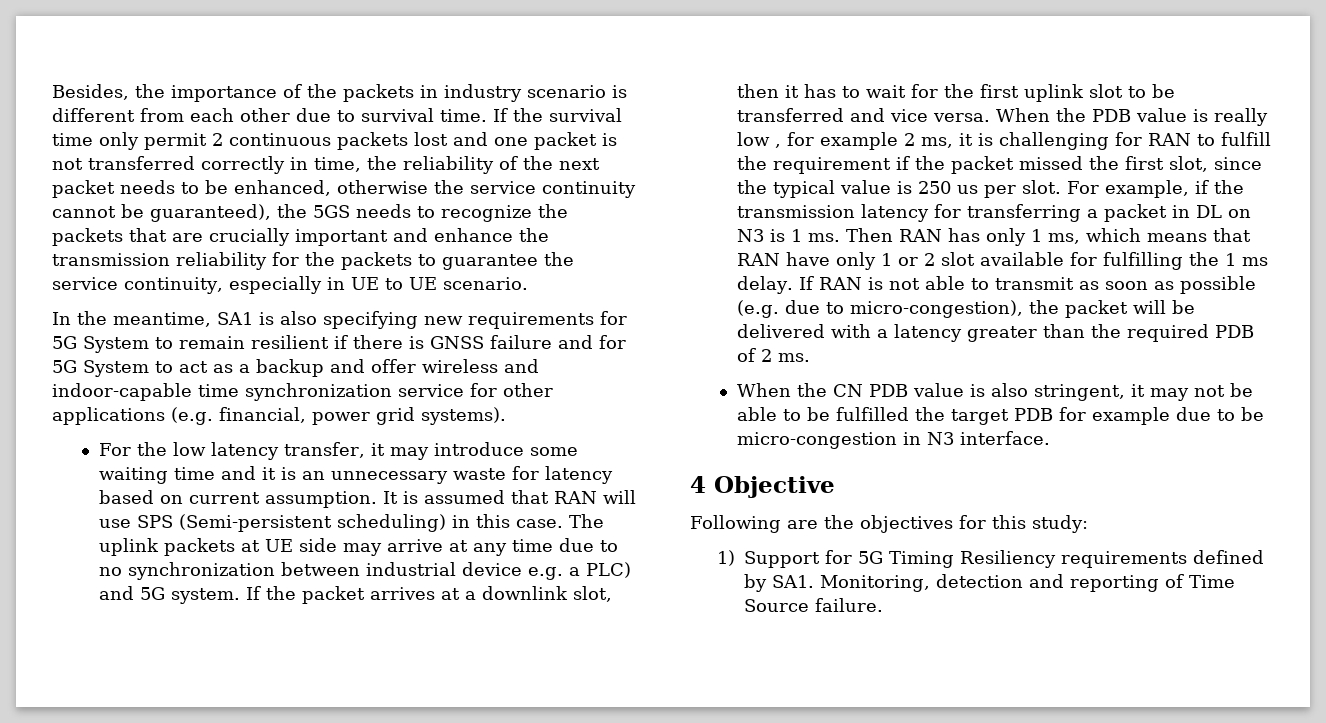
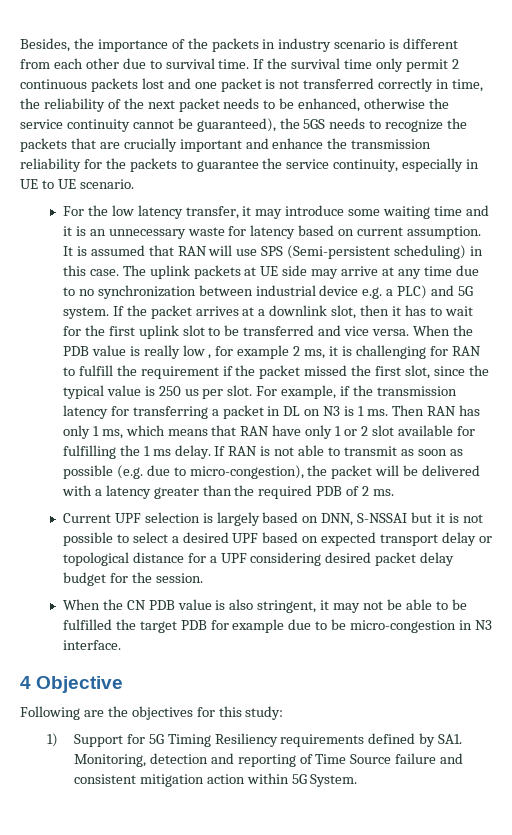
[52,311,627,329] [52,335,626,353] [52,359,539,377] [52,383,553,401] [52,407,506,425] // In the meantime, SA1 is also specifying new requirements for 5G System to remain resilient if there is GNSS failure and for 5G System to act as a backup and offer wireless and indoor-capable time synchronization service for other applications (e.g. financial, power grid systems). -> (134, 184) none
(810, 357) none -> [62,512,483,526] [62,532,492,546] [62,552,455,566] [62,572,203,586] // Current UPF selection is largely based on DNN, S-NSSAI but it is not possible to select a desired UPF based on expected transport delay or topological distance for a UPF considering desired packet delay budget for the session.
[814,598,883,612] failure. -> [395,753,464,764] [73,773,358,787] failure and consistent mitigation action within 5G System.

